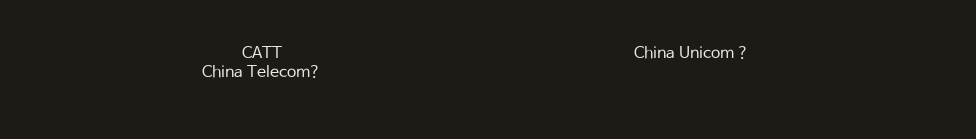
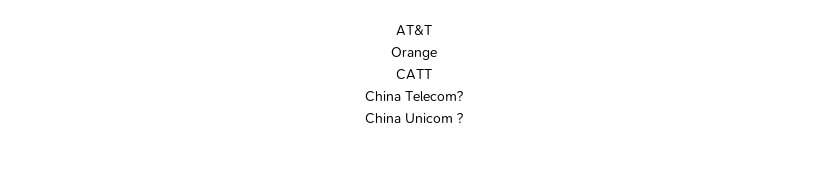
(241, 52) none -> [395,25,432,36] [390,47,437,60] AT&T // Orange //

